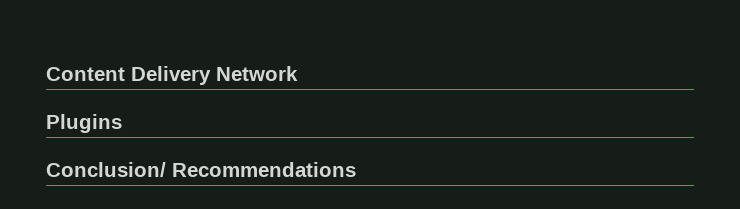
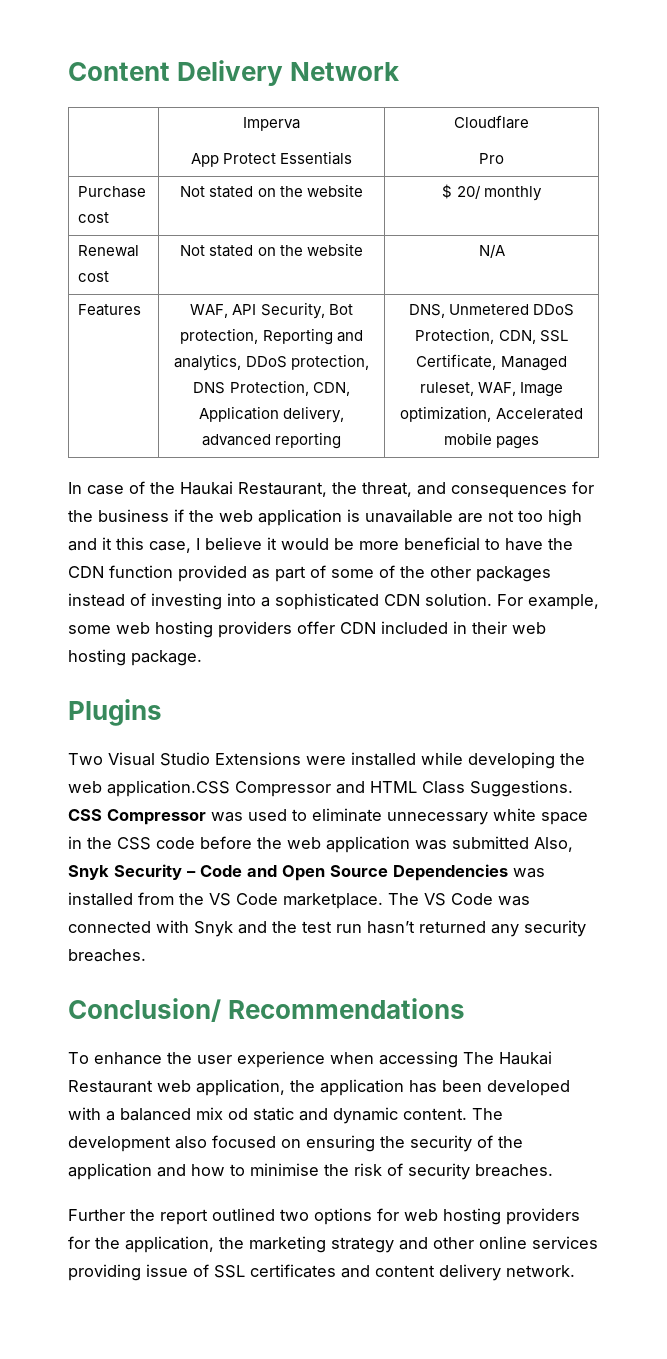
[46,114,122,133] [46,162,356,177] // Plugins // Conclusion/ Recommendations -> [243,117,300,131] [190,151,353,167] [454,115,529,129] [479,153,505,164] [77,186,146,198] [77,212,109,223] [180,184,363,198] [442,184,542,201] [77,245,139,257] [77,271,109,282] [180,243,363,257] [478,244,505,258] [77,304,141,316] [190,302,353,319] [180,328,363,345] [174,354,369,371] [193,380,350,396] [198,406,345,423] [201,432,342,449] [408,304,575,318] [415,328,568,344] [416,354,567,371] [419,382,564,397] [400,406,583,422] [443,432,540,449] [68,481,594,498] [68,509,582,526] [68,537,573,553] [68,565,551,582] [68,593,599,610] [68,621,546,638] [68,649,202,666] [68,699,162,726] [68,752,585,769] [68,780,573,797] [68,808,588,825] [68,836,573,853] [68,864,545,881] [68,892,530,909] [68,920,586,937] [68,949,146,962] [68,998,466,1022] [68,1051,552,1068] [68,1079,570,1096] [68,1107,503,1124] [68,1135,523,1152] [68,1163,553,1180] [68,1208,580,1225] [68,1236,598,1253] [68,1264,575,1281] // | Imperva // App Protect Essentials | Cloudflare // Pro // Purchase cost | Not stated on the website | $ 20/ monthly // Renewal cost | Not stated on the website | N/A // Features | WAF, API Security, Bot protection, Reporting and analytics, DDoS protection, DNS Protection, CDN, Application delivery, advanced reporting | DNS, Unmetered DDoS Protection, CDN, SSL Certificate, Managed ruleset, WAF, Image optimization, Accelerated mobile pages // In case of the Haukai Restaurant, the threat, and consequences for the business if the web application is unavailable are not too high and it this case, I believe it would be more beneficial to have the CDN function provided as part of some of the other packages instead of investing into a sophisticated CDN solution. For example, some web hosting providers offer CDN included in their web hosting package. // Plugins // Two Visual Studio Extensions were installed while developing the web application.CSS Compressor and HTML Class Suggestions. CSS Compressor was used to eliminate unnecessary white space in the CSS code before the web application was submitted Also, Snyk Security – Code and Open Source Dependencies was installed from the VS Code marketplace. The VS Code was connected with Snyk and the test run hasn’t returned any security breaches. // Conclusion/ Recommendations // To enhance the user experience when accessing The Haukai Restaurant web application, the application has been developed with a balanced mix od static and dynamic content. The development also focused on ensuring the security of the application and how to minimise the risk of security breaches. // Further the report outlined two options for web hosting providers for the application, the marketing strategy and other online services providing issue of SSL certificates and content delivery network.

